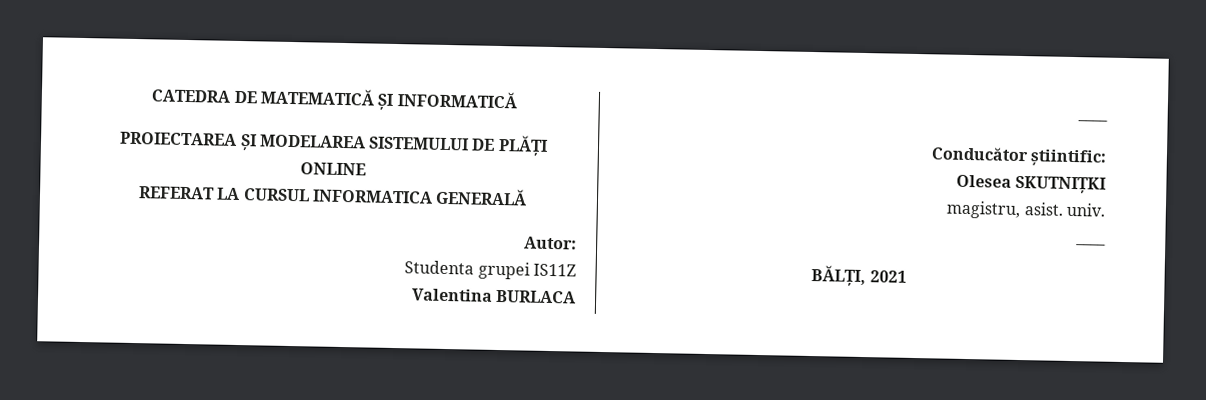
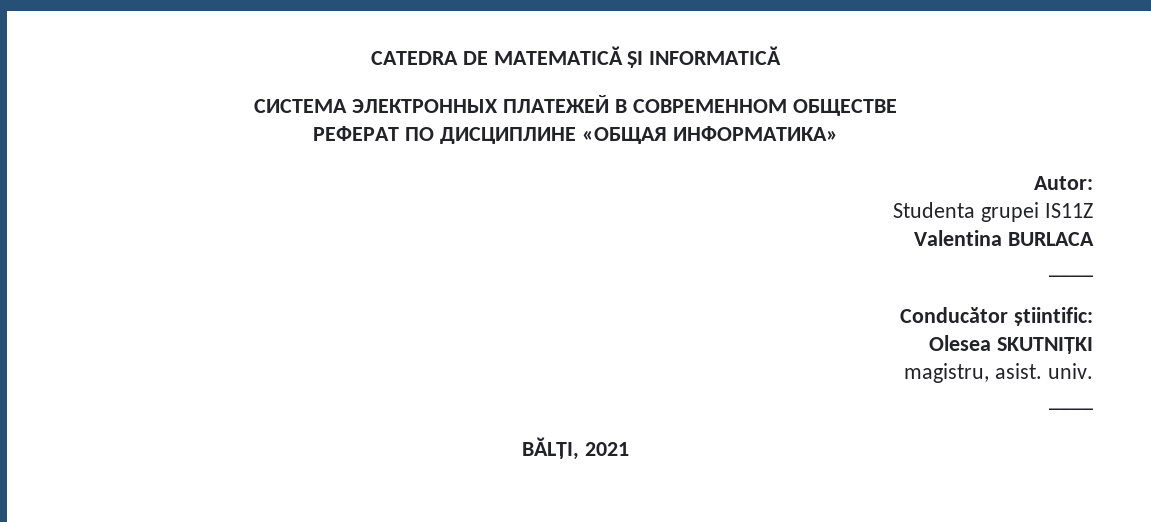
[119,131,548,156] [300,162,366,176] [137,186,529,206] PROIECTAREA ȘI MODELAREA SISTEMULUI DE PLĂȚI ONLINE // REFERAT LA CURSUL INFORMATICA GENERALĂ -> [254,95,897,116] [313,126,838,144] СИСТЕМА ЭЛЕКТРОННЫХ ПЛАТЕЖЕЙ В СОВРЕМЕННОМ ОБЩЕСТВЕ // РЕФЕРАТ ПО ДИСЦИПЛИНЕ «ОБЩАЯ ИНФОРМАТИКА»

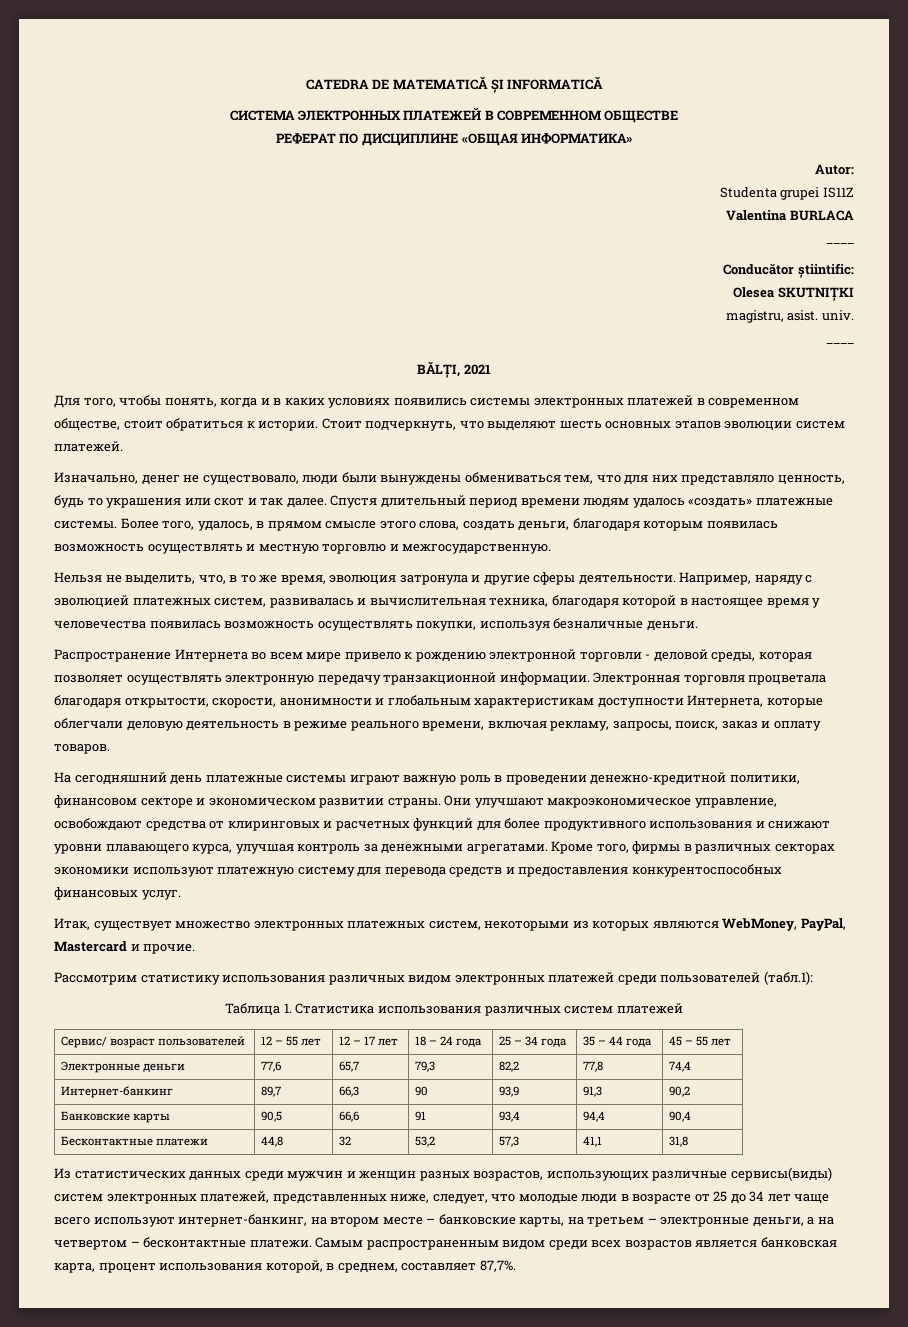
(629, 449) none -> [54,395,800,408] [54,418,845,431] [54,441,123,452] [54,472,845,485] [54,495,833,508] [54,518,778,531] [54,544,552,554] [54,572,813,585] [54,595,821,608] [54,618,698,631] [54,649,812,662] [54,672,827,685] [54,695,823,708] [54,718,821,731] [54,744,110,754] [54,772,800,785] [54,795,777,808] [54,818,831,831] [54,841,835,854] [54,864,782,877] [54,887,181,900] [54,918,846,931] [54,941,196,954] [54,971,813,985] [225,1003,683,1016] [60,1036,245,1048] [260,1036,322,1046] [338,1036,399,1046] [414,1036,482,1047] [498,1036,567,1047] [582,1036,652,1047] [668,1036,732,1046] [60,1061,185,1073] [260,1061,281,1072] [338,1061,359,1072] [414,1061,435,1072] [498,1061,519,1072] [582,1061,603,1072] [668,1061,691,1072] [60,1086,173,1098] [260,1086,281,1097] [338,1086,359,1097] [414,1086,428,1096] [498,1086,519,1097] [582,1086,602,1097] [668,1086,690,1097] [60,1111,170,1123] [260,1111,282,1122] [338,1111,359,1122] [414,1111,426,1121] [498,1111,520,1122] [582,1111,605,1122] [668,1111,691,1122] [60,1136,208,1146] [260,1136,283,1147] [338,1136,351,1146] [414,1136,435,1147] [498,1136,519,1147] [582,1136,602,1147] [668,1136,688,1147] [54,1167,832,1181] [54,1191,830,1204] [54,1214,834,1227] [54,1237,837,1250] [54,1260,516,1273] // Для того, чтобы понять, когда и в каких условиях появились системы электронных платежей в современном обществе, стоит обратиться к истории. Стоит подчеркнуть, что выделяют шесть основных этапов эволюции систем платежей. // Изначально, денег не существовало, люди были вынуждены обмениваться тем, что для них представляло ценность, будь то украшения или скот и так далее. Спустя длительный период времени людям удалось «создать» платежные системы. Более того, удалось, в прямом смысле этого слова, создать деньги, благодаря которым появилась возможность осуществлять и местную торговлю и межгосударственную. // Нельзя не выделить, что, в то же время, эволюция затронула и другие сферы деятельности. Например, наряду с эволюцией платежных систем, развивалась и вычислительная техника, благодаря которой в настоящее время у человечества появилась возможность осуществлять покупки, используя безналичные деньги. // Распространение Интернета во всем мире привело к рождению электронной торговли - деловой среды, которая позволяет осуществлять электронную передачу транзакционной информации. Электронная торговля процветала благодаря открытости, скорости, анонимности и глобальным характеристикам доступности Интернета, которые облегчали деловую деятельность в режиме реального времени, включая рекламу, запросы, поиск, заказ и оплату товаров. // На сегодняшний день платежные системы играют важную роль в проведении денежно-кредитной политики, финансовом секторе и экономическом развитии страны. Они улучшают макроэкономическое управление, освобождают средства от клиринговых и расчетных функций для более продуктивного использования и снижают уровни плавающего курса, улучшая контроль за денежными агрегатами. Кроме того, фирмы в различных секторах экономики используют платежную систему для перевода средств и предоставления конкурентоспособных финансовых услуг. // Итак, существует множество электронных платежных систем, некоторыми из которых являются WebMoney, PayPal, Mastercard и прочие. // Рассмотрим статистику использования различных видом электронных платежей среди пользователей (табл.1): // Таблица 1. Статистика использования различных систем платежей // Сервис/ возраст пользователей | 12 – 55 лет | 12 – 17 лет | 18 – 24 года | 25 – 34 года | 35 – 44 года | 45 – 55 лет // Электронные деньги | 77,6 | 65,7 | 79,3 | 82,2 | 77,8 | 74,4 // Интернет-банкинг | 89,7 | 66,3 | 90 | 93,9 | 91,3 | 90,2 // Банковские карты | 90,5 | 66,6 | 91 | 93,4 | 94,4 | 90,4 // Бесконтактные платежи | 44,8 | 32 | 53,2 | 57,3 | 41,1 | 31,8 // Из статистических данных среди мужчин и женщин разных возрастов, использующих различные сервисы(виды) систем электронных платежей, представленных ниже, следует, что молодые люди в возрасте от 25 до 34 лет чаще всего используют интернет-банкинг, на втором месте – банковские карты, на третьем – электронные деньги, а на четвертом – бесконтактные платежи. Самым распространенным видом среди всех возрастов является банковская карта, процент использования которой, в среднем, составляет 87,7%.

